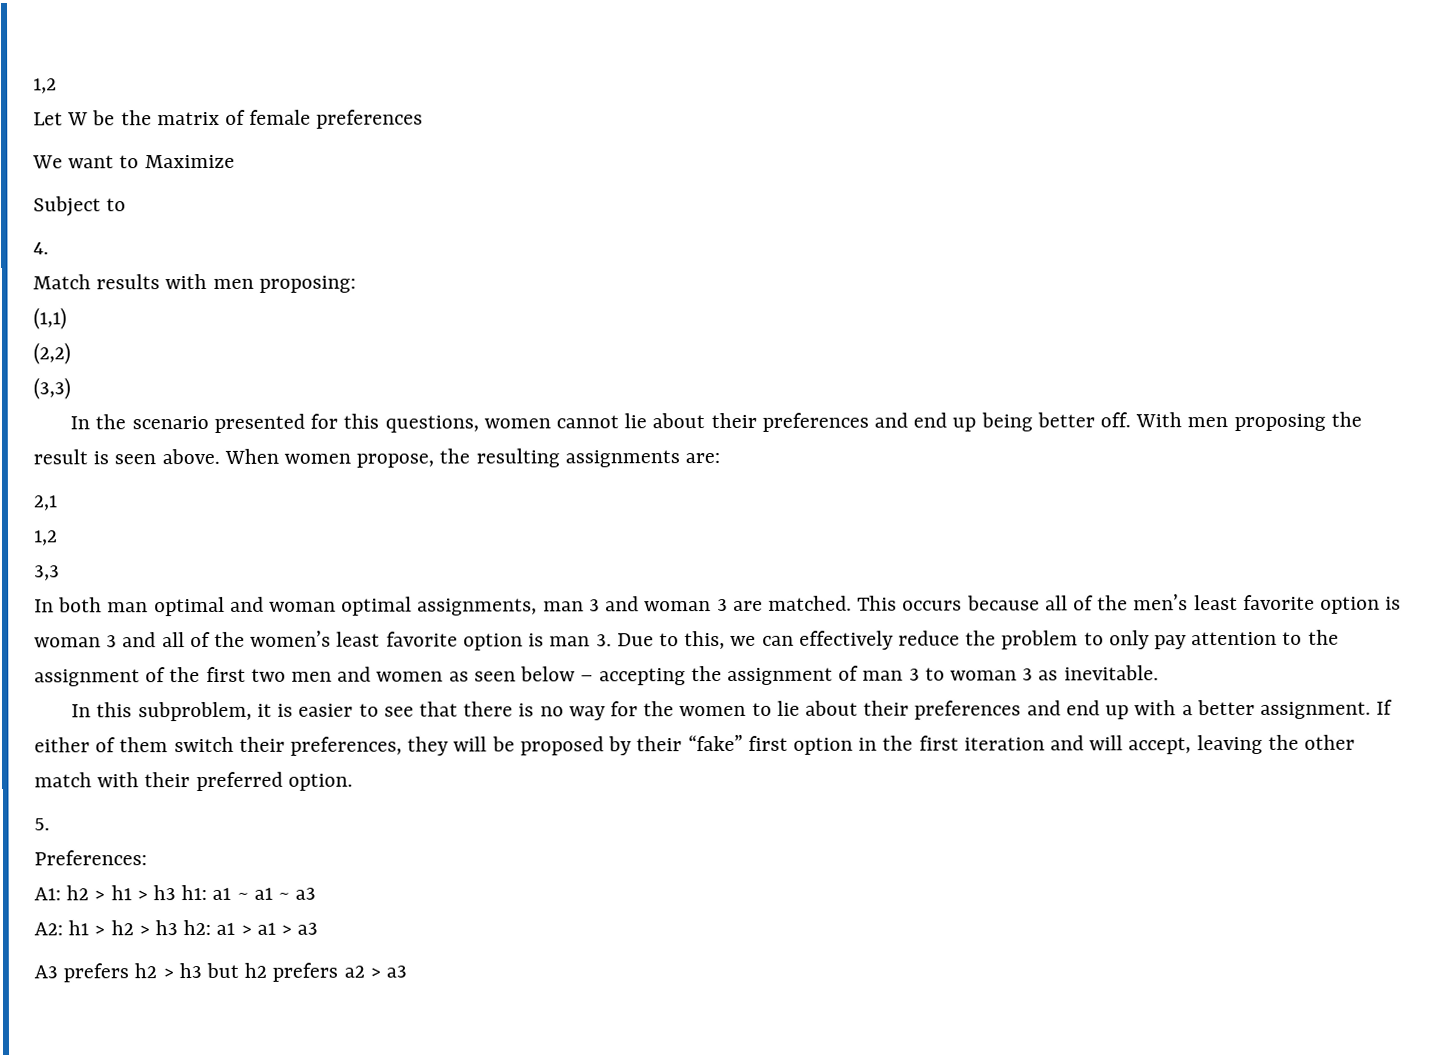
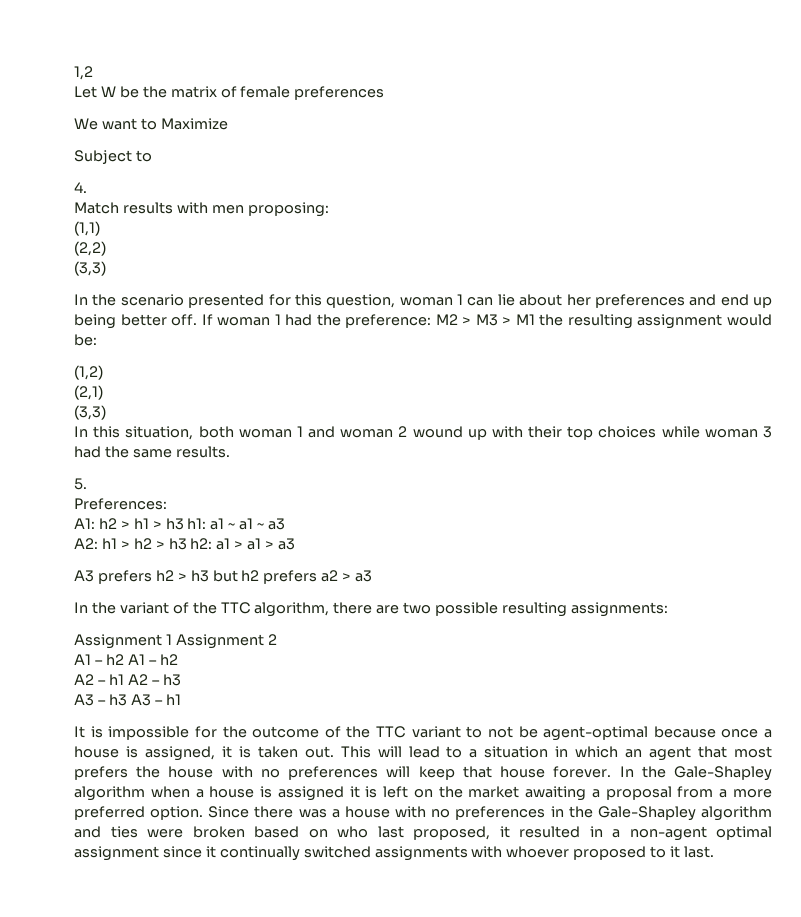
[384,412,757,433] questions, women cannot lie about their -> [326,294,591,308] question, woman 1 can lie about her
[1135,411,1362,432] [33,448,721,468] [33,495,57,511] [34,530,58,546] [34,565,60,581] [34,594,1402,617] [34,629,1339,651] [34,665,1159,687] [71,699,1394,722] [34,734,1356,756] [34,771,353,792] With men proposing the result is seen above. When women propose, the resulting assignments are: // 2,1 // 1,2 // 3,3 // In both man optimal and woman optimal assignments, man 3 and woman 3 are matched. This occurs because all of the men’s least favorite option is woman 3 and all of the women’s least favorite option is man 3. Due to this, we can effectively reduce the problem to only pay attention to the assignment of the first two men and women as seen below – accepting the assignment of man 3 to woman 3 as inevitable. // In this subproblem, it is easier to see that there is no way for the women to lie about their preferences and end up with a better assignment. If either of them switch their preferences, they will be proposed by their “fake” first option in the first iteration and will accept, leaving the other match with their preferred option. -> [201,314,772,329] [74,334,97,346] [74,365,103,380] [74,385,103,400] [74,405,106,420] [74,426,772,440] [74,446,230,458] If woman 1 had the preference: M2 > M3 > M1 the resulting assignment would be: // (1,2) // (2,1) // (3,3) // In this situation, both woman 1 and woman 2 wound up with their top choices while woman 3 had the same results.
(408, 971) none -> [74,602,668,617] [74,634,277,649] [74,654,178,665] [74,674,181,686] [74,694,181,706] [74,726,772,741] [74,746,773,761] [74,766,773,781] [74,786,772,801] [74,806,772,821] [74,826,772,841] [74,846,715,861] // In the variant of the TTC algorithm, there are two possible resulting assignments: // Assignment 1 Assignment 2 // A1 – h2 A1 – h2 // A2 – h1 A2 – h3 // A3 – h3 A3 – h1 // It is impossible for the outcome of the TTC variant to not be agent-optimal because once a house is assigned, it is taken out. This will lead to a situation in which an agent that most prefers the house with no preferences will keep that house forever. In the Gale-Shapley algorithm when a house is assigned it is left on the market awaiting a proposal from a more preferred option. Since there was a house with no preferences in the Gale-Shapley algorithm and ties were broken based on who last proposed, it resulted in a non-agent optimal assignment since it continually switched assignments with whoever proposed to it last.

